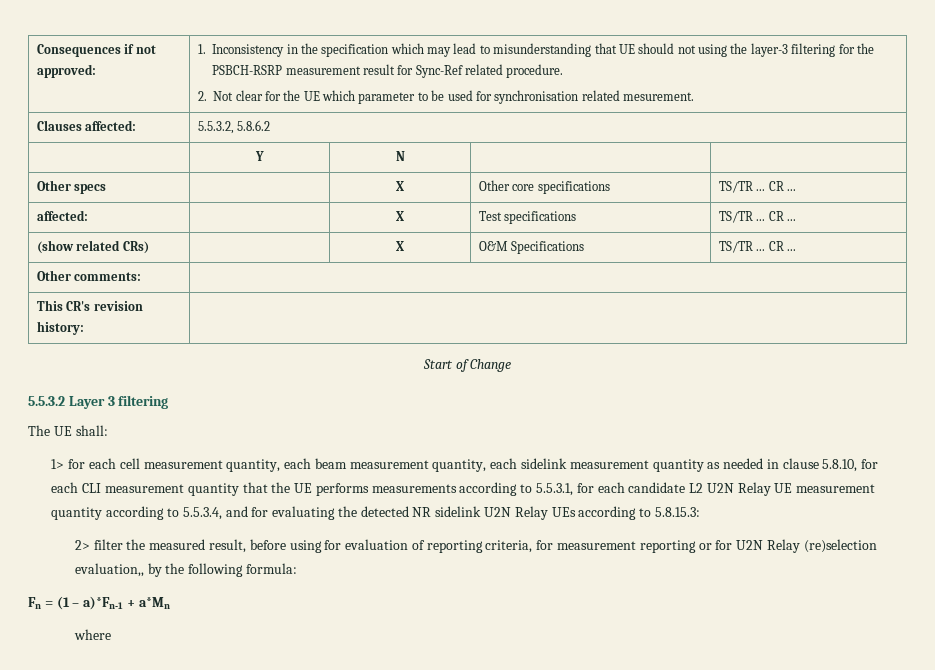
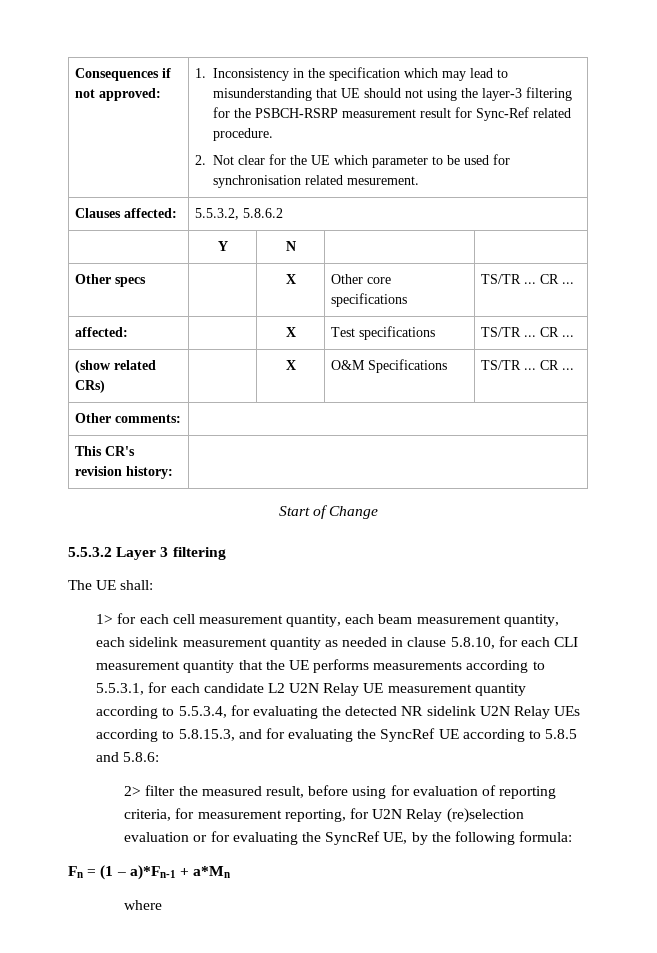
[225,506,248,517] and -> (227, 712) none
[654,507,700,517] 5.8.15.3: -> [178,728,578,742] [96,752,160,762] 5.8.15.3, and for evaluating the SyncRef UE according to 5.8.5 and 5.8.6:
[639,540,712,553] reporting or -> [284,809,346,822] reporting,
[74,563,144,577] evaluation,, -> [124,831,408,845] evaluation or for evaluating the SyncRef UE,

